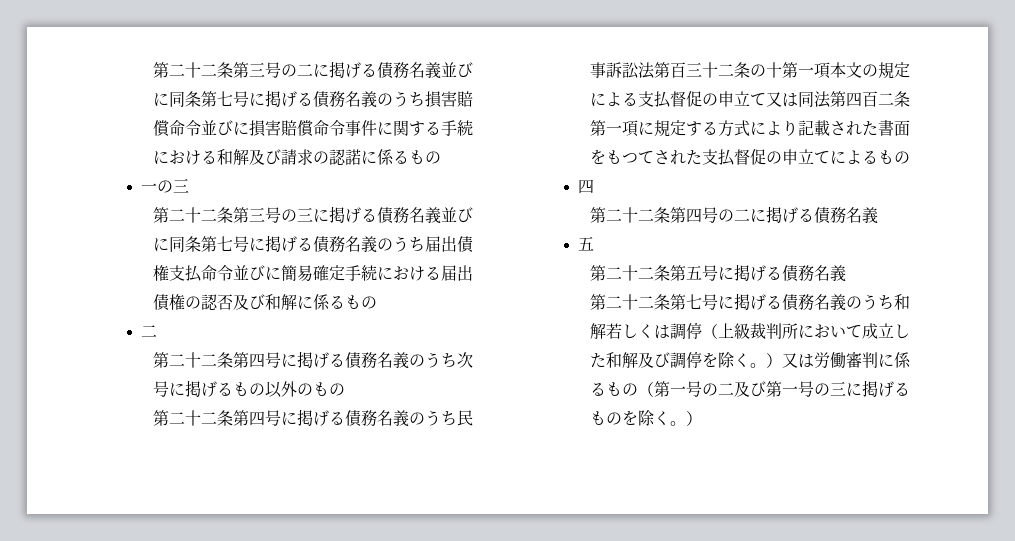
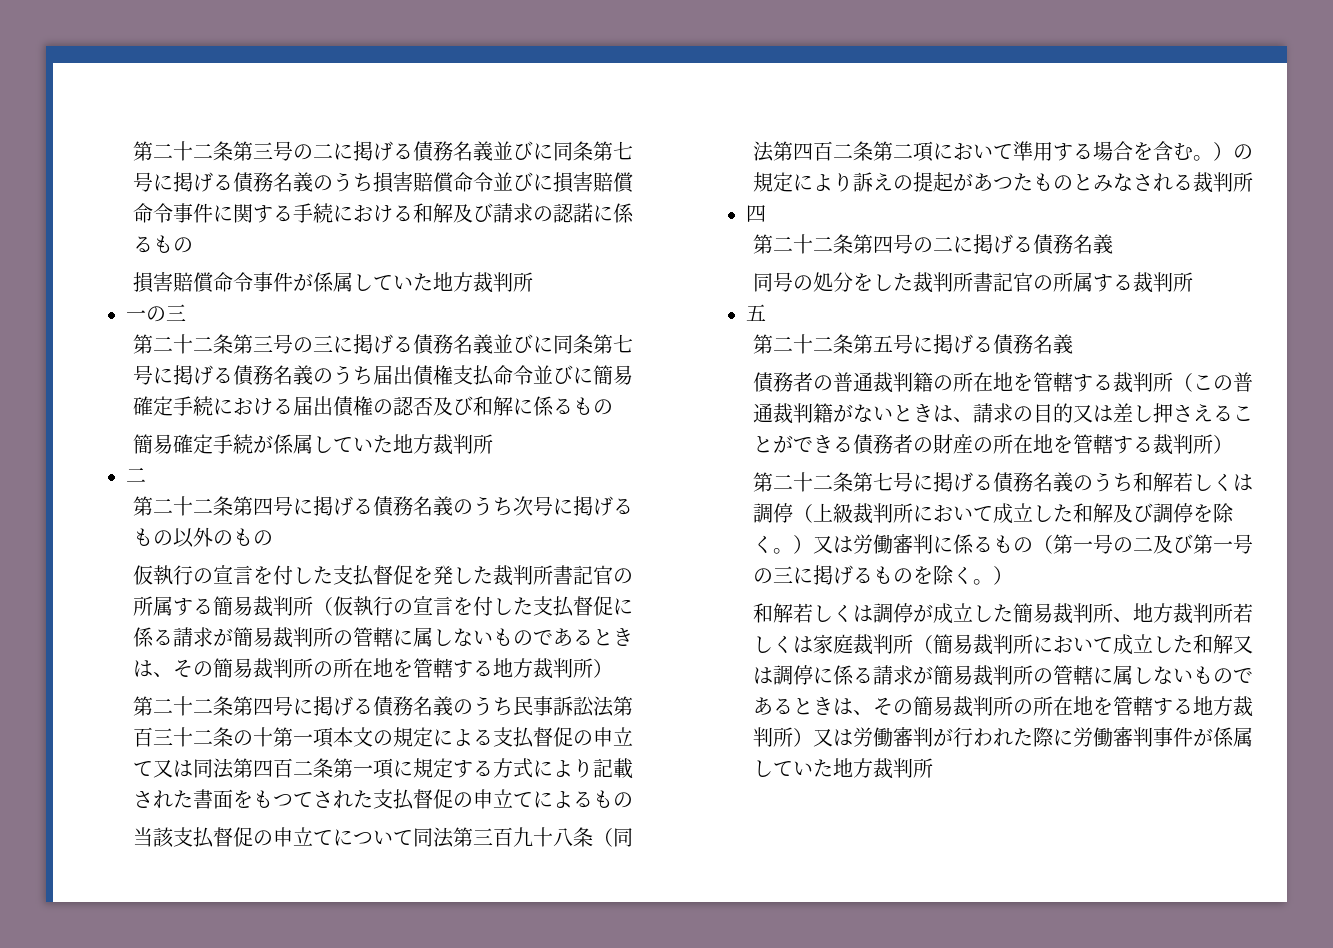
(441, 157) none -> [132,272,533,293] // 損害賠償命令事件が係属していた地方裁判所
(377, 302) none -> [132,434,493,455] // 簡易確定手続が係属していた地方裁判所
(345, 389) none -> [132,565,633,586] [132,596,633,617] [132,627,633,648] [132,658,613,679] // 仮執行の宣言を付した支払督促を発した裁判所書記官の所属する簡易裁判所（仮執行の宣言を付した支払督促に係る請求が簡易裁判所の管轄に属しないものであるときは、その簡易裁判所の所在地を管轄する地方裁判所）
(910, 157) none -> [132,827,633,848] [752,141,1253,162] [752,172,1253,193] // 当該支払督促の申立てについて同法第三百九十八条（同法第四百二条第二項において準用する場合を含む。）の規定により訴えの提起があつたものとみなされる裁判所
(878, 215) none -> [752,272,1193,293] // 同号の処分をした裁判所書記官の所属する裁判所
(846, 273) none -> [752,372,1253,393] [752,403,1253,424] [752,434,1233,455] // 債務者の普通裁判籍の所在地を管轄する裁判所（この普通裁判籍がないときは、請求の目的又は差し押さえることができる債務者の財産の所在地を管轄する裁判所）
(702, 418) none -> [752,603,1253,624] [752,634,1253,655] [752,665,1253,686] [752,696,1253,717] [752,727,1253,747] [752,758,933,779] // 和解若しくは調停が成立した簡易裁判所、地方裁判所若しくは家庭裁判所（簡易裁判所において成立した和解又は調停に係る請求が簡易裁判所の管轄に属しないものであるときは、その簡易裁判所の所在地を管轄する地方裁判所）又は労働審判が行われた際に労働審判事件が係属していた地方裁判所

